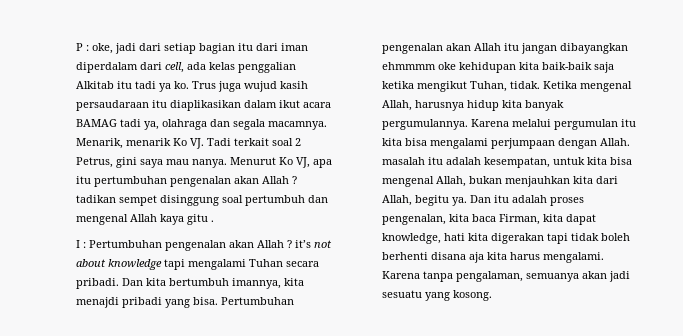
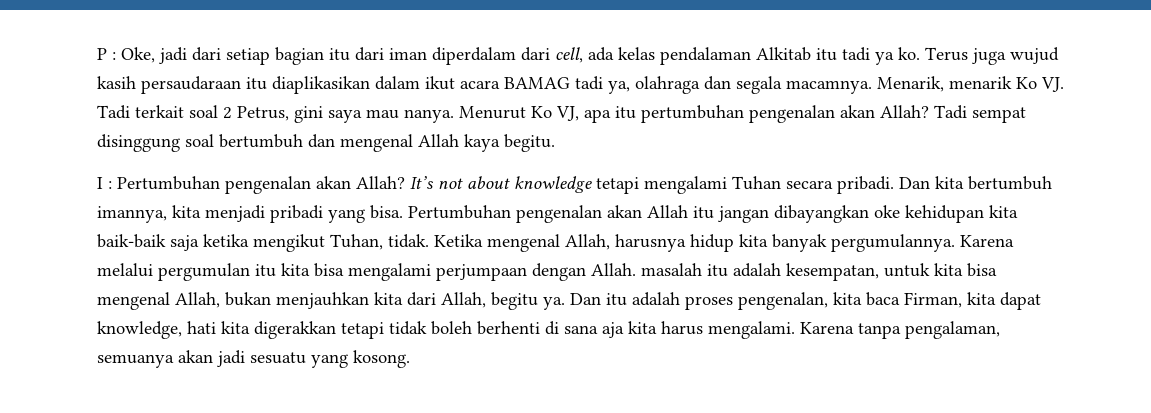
[91,43,113,54] oke, -> [121,47,156,63] Oke,
[237,62,296,73] penggalian -> [660,47,752,65] pendalaman
[191,81,216,89] Trus -> [925,47,969,61] Terus
[261,176,297,184] [75,195,157,206] Allah ? tadikan sempet -> [880,105,1027,123] Allah? Tadi sempat
[244,195,305,206] pertumbuh -> [219,134,304,148] bertumbuh
[186,214,214,225] gitu . -> [504,134,556,152] begitu.
[256,240,311,248] Allah ? it’s -> [356,176,434,189] Allah? It’s
[163,259,185,270] tapi -> [596,177,640,194] tetapi
[75,297,119,308] menajdi -> [205,205,266,222] menjadi
[381,62,436,70] ehmmmm -> (870, 214) none
[490,233,568,244] digerakan tapi -> [254,321,385,339] digerakkan tetapi
[430,252,466,260] disana -> [545,321,599,335] di sana

